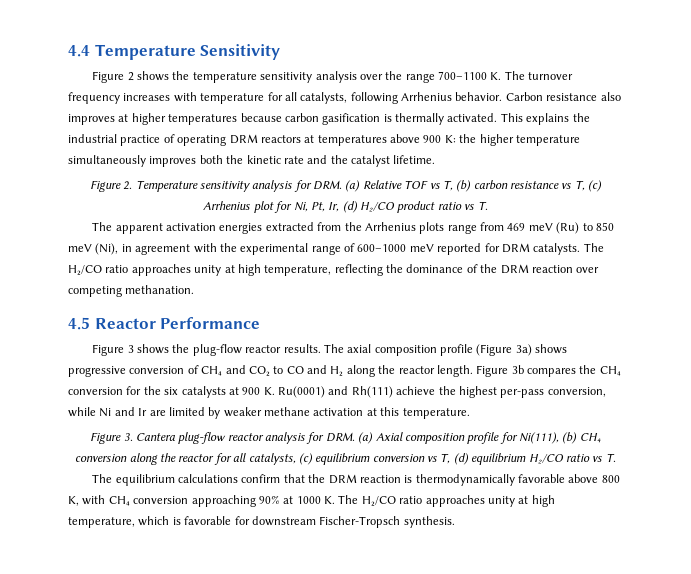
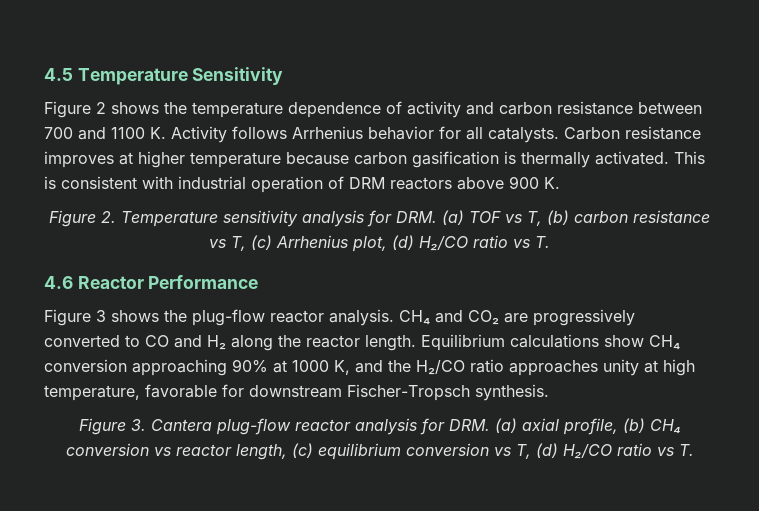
[68,45,90,57] 4.4 -> [44,68,73,81] 4.5
[260,71,574,83] [68,92,503,104] sensitivity analysis over the range 700–1100 K. The turnover frequency increases with temperature for all catalysts, following Arrhenius behavior. -> [288,101,702,118] [44,126,559,143] dependence of activity and carbon resistance between 700 and 1100 K. Activity follows Arrhenius behavior for all catalysts.
[600,92,621,101] also -> (701, 133) none
[168,114,238,125] temperatures -> [190,152,281,168] temperature
[526,113,590,125] [68,134,580,146] [68,155,436,167] explains the industrial practice of operating DRM reactors at temperatures above 900 K: the higher temperature simultaneously improves both the kinetic rate and the catalyst lifetime. -> [44,176,560,193] is consistent with industrial operation of DRM reactors above 900 K.
[362,180,402,189] Relative -> (464, 217) none
[253,201,488,213] [92,222,614,234] [68,243,604,255] [68,264,600,276] [68,285,195,297] [68,317,90,330] plot for Ni, Pt, Ir, (d) H₂/CO product ratio vs T. // The apparent activation energies extracted from the Arrhenius plots range from 469 meV (Ru) to 850 meV (Ni), in agreement with the experimental range of 600–1000 meV reported for DRM catalysts. The H₂/CO ratio approaches unity at high temperature, reflecting the dominance of the DRM reaction over competing methanation. // 4.5 -> [352,235,550,252] [44,276,73,289] plot, (d) H₂/CO ratio vs T. // 4.6
[283,344,568,356] [68,365,270,377] results. The axial composition profile (Figure 3a) shows progressive conversion of CH₄ and CO₂ -> [329,309,635,326] [44,335,120,347] analysis. CH₄ and CO₂ are progressively converted
[476,365,621,377] [68,386,606,398] [68,407,470,419] Figure 3b compares the CH₄ conversion for the six catalysts at 900 K. Ru(0001) and Rh(111) achieve the highest per-pass conversion, while Ni and Ir are limited by weaker methane activation at this temperature. -> [421,334,680,351] [44,359,695,376] [44,384,549,401] Equilibrium calculations show CH₄ conversion approaching 90% at 1000 K, and the H₂/CO ratio approaches unity at high temperature, favorable for downstream Fischer-Tropsch synthesis.
[375,432,601,444] [75,453,296,465] Axial composition profile for Ni(111), (b) CH₄ conversion along the reactor for all catalysts, -> [521,418,681,435] [65,443,287,460] axial profile, (b) CH₄ conversion vs reactor length,
[471,453,616,465] [92,474,620,486] [68,495,555,507] [68,516,455,528] equilibrium H₂/CO ratio vs T. // The equilibrium calculations confirm that the DRM reaction is thermodynamically favorable above 800 K, with CH₄ conversion approaching 90% at 1000 K. The H₂/CO ratio approaches unity at high temperature, which is favorable for downstream Fischer-Tropsch synthesis. -> [562,443,694,459] H₂/CO ratio vs T.

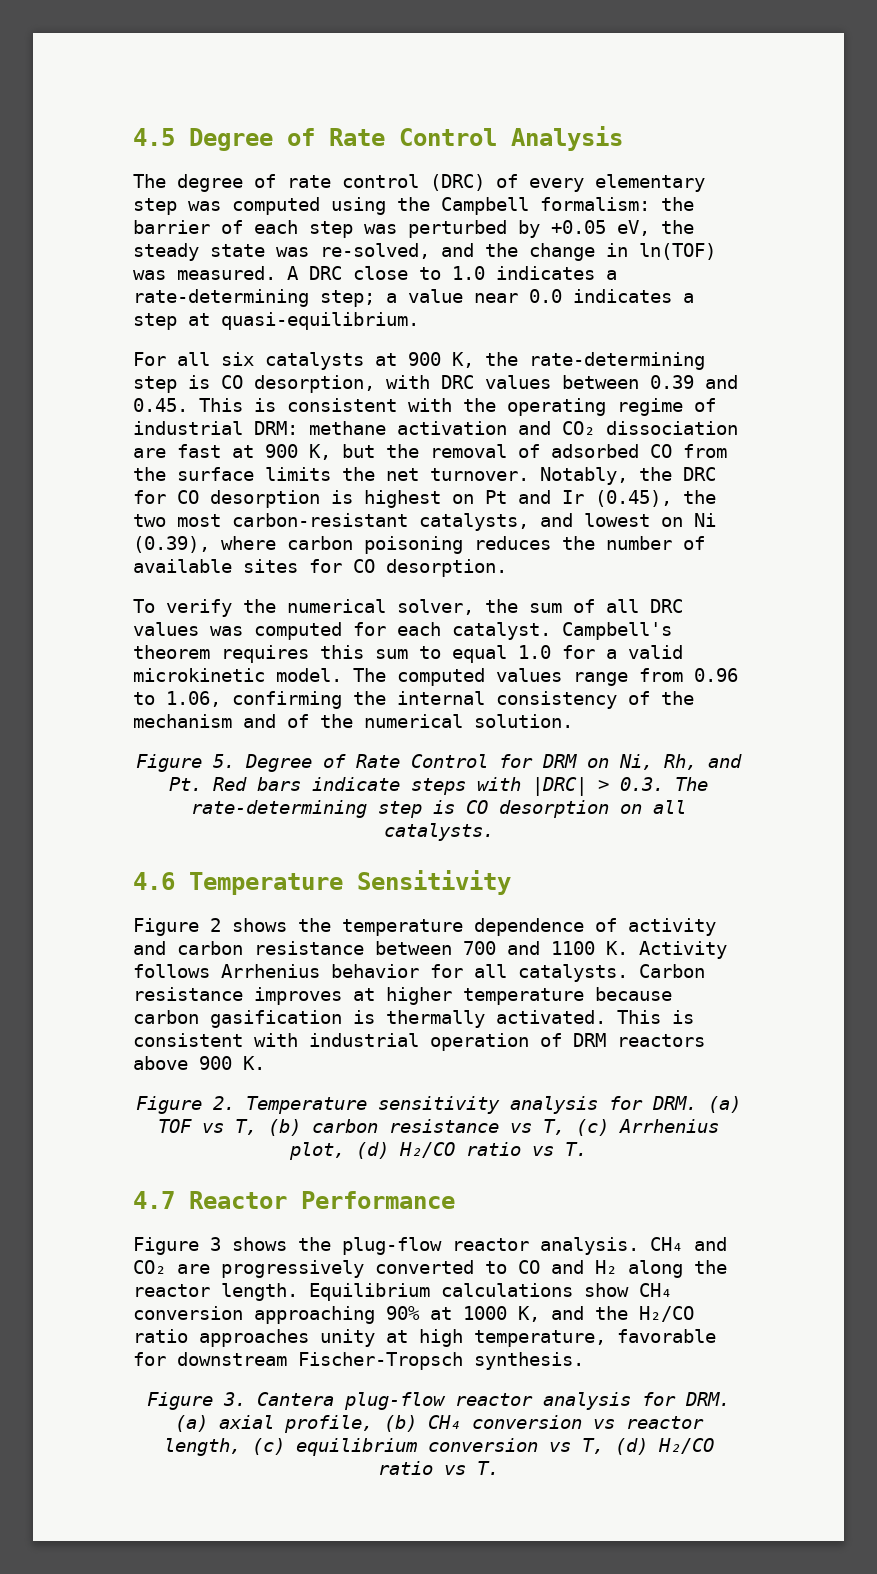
(73, 74) none -> [189,126,623,151] [133,174,705,192] [133,197,694,215] [133,220,694,238] [133,243,716,261] [133,266,617,280] [133,289,694,307] [133,312,419,330] [133,352,705,370] [133,375,738,393] [133,398,716,416] [133,421,738,435] [133,444,727,460] [133,467,716,485] [133,490,716,508] [133,513,716,531] [133,536,705,554] [133,559,507,577] [133,599,683,617] [133,622,672,640] [133,645,683,663] [133,668,738,686] [133,691,694,709] [133,714,573,728] [136,754,742,772] [169,777,708,796] [191,800,686,818] [383,823,494,841] [133,872,175,890] Degree of Rate Control Analysis // The degree of rate control (DRC) of every elementary step was computed using the Campbell formalism: the barrier of each step was perturbed by +0.05 eV, the steady state was re-solved, and the change in ln(TOF) was measured. A DRC close to 1.0 indicates a rate-determining step; a value near 0.0 indicates a step at quasi-equilibrium. // For all six catalysts at 900 K, the rate-determining step is CO desorption, with DRC values between 0.39 and 0.45. This is consistent with the operating regime of industrial DRM: methane activation and CO₂ dissociation are fast at 900 K, but the removal of adsorbed CO from the surface limits the net turnover. Notably, the DRC for CO desorption is highest on Pt and Ir (0.45), the two most carbon-resistant catalysts, and lowest on Ni (0.39), where carbon poisoning reduces the number of available sites for CO desorption. // To verify the numerical solver, the sum of all DRC values was computed for each catalyst. Campbell's theorem requires this sum to equal 1.0 for a valid microkinetic model. The computed values range from 0.96 to 1.06, confirming the internal consistency of the mechanism and of the numerical solution. // Figure 5. Degree of Rate Control for DRM on Ni, Rh, and Pt. Red bars indicate steps with |DRC| > 0.3. The rate-determining step is CO desorption on all catalysts. // 4.6
[44,276,73,289] 4.6 -> [133,1191,175,1209] 4.7

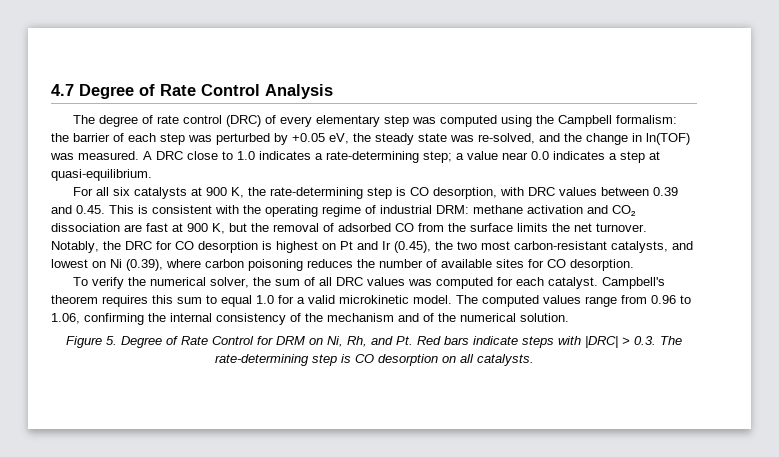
[133,128,175,146] 4.5 -> [51,84,74,96] 4.7
[133,870,511,895] [133,918,716,936] [133,941,727,959] [133,964,705,982] [133,987,672,1005] [133,1010,694,1028] [133,1033,705,1051] [133,1056,265,1070] [136,1096,741,1114] [158,1119,719,1136] [289,1142,587,1160] [133,1191,455,1209] [133,1237,727,1255] [133,1260,727,1278] [133,1283,672,1301] [133,1306,694,1324] [133,1329,716,1347] [133,1352,584,1370] [147,1392,730,1410] [174,1415,704,1433] [163,1438,714,1456] [378,1461,499,1475] // 4.6 Temperature Sensitivity // Figure 2 shows the temperature dependence of activity and carbon resistance between 700 and 1100 K. Activity follows Arrhenius behavior for all catalysts. Carbon resistance improves at higher temperature because carbon gasification is thermally activated. This is consistent with industrial operation of DRM reactors above 900 K. // Figure 2. Temperature sensitivity analysis for DRM. (a) TOF vs T, (b) carbon resistance vs T, (c) Arrhenius plot, (d) H₂/CO ratio vs T. // 4.7 Reactor Performance // Figure 3 shows the plug-flow reactor analysis. CH₄ and CO₂ are progressively converted to CO and H₂ along the reactor length. Equilibrium calculations show CH₄ conversion approaching 90% at 1000 K, and the H₂/CO ratio approaches unity at high temperature, favorable for downstream Fischer-Tropsch synthesis. // Figure 3. Cantera plug-flow reactor analysis for DRM. (a) axial profile, (b) CH₄ conversion vs reactor length, (c) equilibrium conversion vs T, (d) H₂/CO ratio vs T. -> (534, 360) none

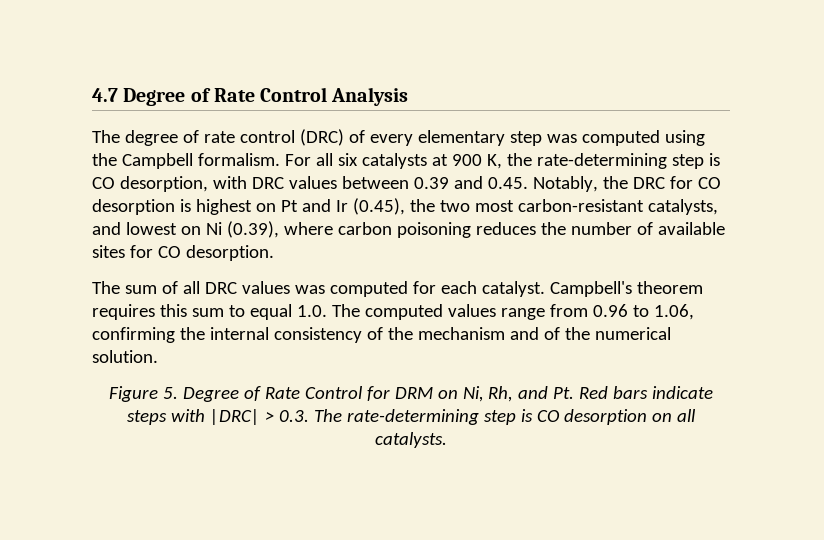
[615,115,677,124] [51,133,690,145] [50,151,660,163] [51,169,152,181] formalism: the barrier of each step was perturbed by +0.05 eV, the steady state was re-solved, and the change in ln(TOF) was measured. A DRC close to 1.0 indicates a rate-determining step; a value near 0.0 indicates a step at quasi-equilibrium. // -> [197,153,280,166] formalism.
[109,205,636,217] [51,223,647,234] This is consistent with the operating regime of industrial DRM: methane activation and CO₂ dissociation are fast at 900 K, but the removal of adsorbed CO from the surface limits the net turnover. -> (528, 183) none
[72,277,271,289] To verify the numerical solver, the -> [92,281,120,294] The
[256,295,452,304] 1.0 for a valid microkinetic model. -> [296,305,327,317] 1.0.

